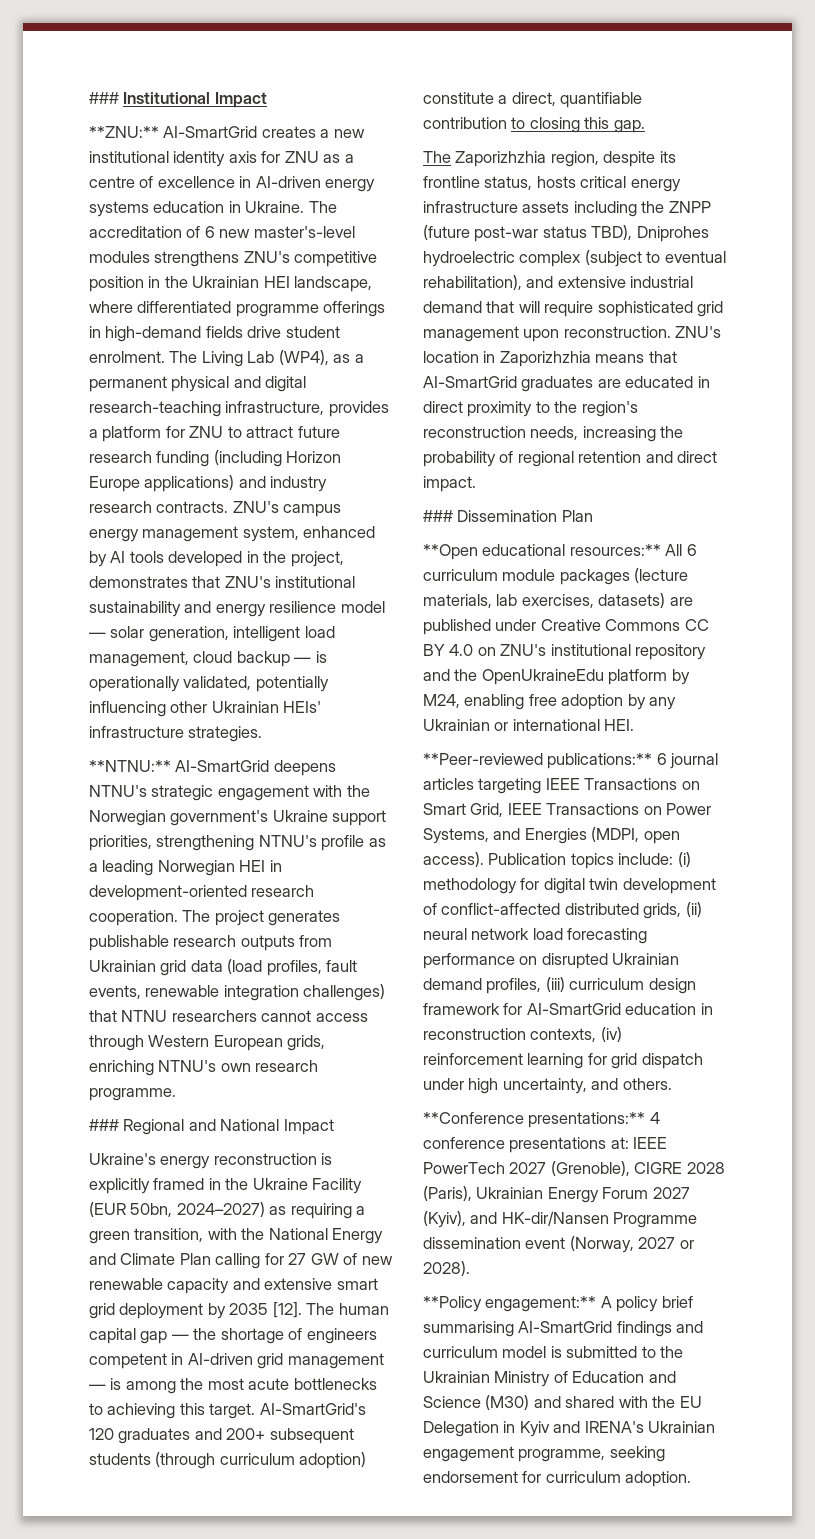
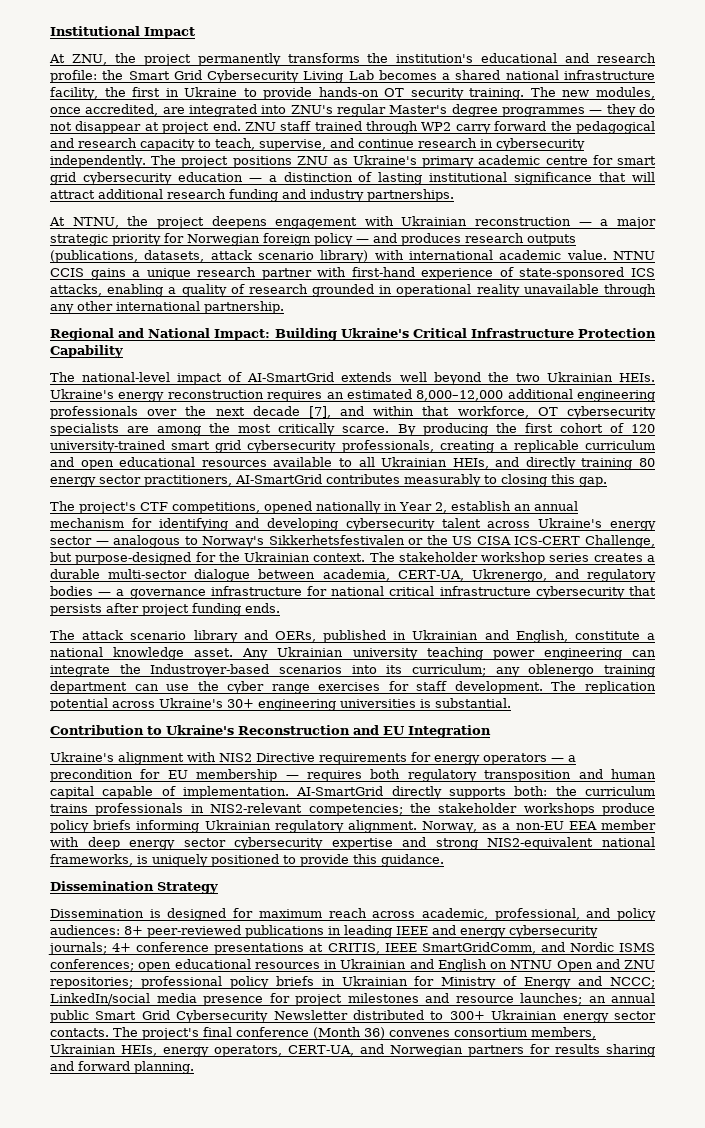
[89,92,119,104] ### -> (50, 31) none
[89,126,365,138] [89,151,354,167] [89,176,376,192] [89,201,337,217] [89,226,355,238] [89,251,378,267] [89,276,373,292] [89,301,386,317] [89,326,340,342] [89,350,364,367] [89,376,307,392] [89,401,389,417] [89,426,340,442] [89,450,342,467] [89,475,328,492] [89,501,342,517] [89,526,376,542] [89,551,344,567] [89,576,356,588] [89,601,385,617] [89,626,335,642] [89,651,327,667] [89,676,329,692] [89,701,322,717] [89,726,263,742] [89,760,336,776] [89,785,370,801] [89,810,387,826] [89,835,386,851] [89,860,282,876] [89,885,315,901] [89,910,341,926] [89,935,333,951] [89,959,358,976] [89,984,386,1001] [89,1010,368,1022] [89,1035,326,1051] [89,1060,319,1076] [89,1088,176,1101] [89,1119,334,1135] [89,1153,333,1169] [89,1178,363,1194] [89,1202,366,1219] [89,1228,384,1244] [89,1253,393,1269] [89,1278,378,1294] [89,1302,389,1319] [89,1328,377,1344] [89,1353,384,1369] [89,1378,377,1394] [89,1403,366,1419] [89,1428,354,1444] [89,1452,367,1469] [423,92,643,108] [423,117,507,129] **ZNU:** AI-SmartGrid creates a new institutional identity axis for ZNU as a centre of excellence in AI-driven energy systems education in Ukraine. The accreditation of 6 new master's-level modules strengthens ZNU's competitive position in the Ukrainian HEI landscape, where differentiated programme offerings in high-demand fields drive student enrolment. The Living Lab (WP4), as a permanent physical and digital research-teaching infrastructure, provides a platform for ZNU to attract future research funding (including Horizon Europe applications) and industry research contracts. ZNU's campus energy management system, enhanced by AI tools developed in the project, demonstrates that ZNU's institutional sustainability and energy resilience model — solar generation, intelligent load management, cloud backup — is operationally validated, potentially influencing other Ukrainian HEIs' infrastructure strategies. // **NTNU:** AI-SmartGrid deepens NTNU's strategic engagement with the Norwegian government's Ukraine support priorities, strengthening NTNU's profile as a leading Norwegian HEI in development-oriented research cooperation. The project generates publishable research outputs from Ukrainian grid data (load profiles, fault events, renewable integration challenges) that NTNU researchers cannot access through Western European grids, enriching NTNU's own research programme. // ### Regional and National Impact // Ukraine's energy reconstruction is explicitly framed in the Ukraine Facility (EUR 50bn, 2024–2027) as requiring a green transition, with the National Energy and Climate Plan calling for 27 GW of new renewable capacity and extensive smart grid deployment by 2035 [12]. The human capital gap — the shortage of engineers competent in AI-driven grid management — is among the most acute bottlenecks to achieving this target. AI-SmartGrid's 120 graduates and 200+ subsequent students (through curriculum adoption) constitute a direct, quantifiable contribution -> [49,53,656,66] [50,70,655,83] [50,87,655,100] [50,104,656,117] [50,121,655,134] [50,138,585,151] [50,155,656,168] [50,172,655,185] [50,189,454,202] [49,216,657,229] [50,233,576,246] [50,250,655,263] [50,267,655,280] [50,284,656,297] [50,301,284,314] [50,328,656,341] [50,345,123,358] [50,372,655,385] [50,389,655,402] [50,406,656,419] [50,423,656,436] [50,440,655,453] [50,457,655,470] [50,474,481,487] At ZNU, the project permanently transforms the institution's educational and research profile: the Smart Grid Cybersecurity Living Lab becomes a shared national infrastructure facility, the first in Ukraine to provide hands-on OT security training. The new modules, once accredited, are integrated into ZNU's regular Master's degree programmes — they do not disappear at project end. ZNU staff trained through WP2 carry forward the pedagogical and research capacity to teach, supervise, and continue research in cybersecurity independently. The project positions ZNU as Ukraine's primary academic centre for smart grid cybersecurity education — a distinction of lasting institutional significance that will attract additional research funding and industry partnerships. // At NTNU, the project deepens engagement with Ukrainian reconstruction — a major strategic priority for Norwegian foreign policy — and produces research outputs (publications, datasets, attack scenario library) with international academic value. NTNU CCIS gains a unique research partner with first-hand experience of state-sponsored ICS attacks, enabling a quality of research grounded in operational reality unavailable through any other international partnership. // Regional and National Impact: Building Ukraine's Critical Infrastructure Protection Capability // The national-level impact of AI-SmartGrid extends well beyond the two Ukrainian HEIs. Ukraine's energy reconstruction requires an estimated 8,000–12,000 additional engineering professionals over the next decade [7], and within that workforce, OT cybersecurity specialists are among the most critically scarce. By producing the first cohort of 120 university-trained smart grid cybersecurity professionals, creating a replicable curriculum and open educational resources available to all Ukrainian HEIs, and directly training 80 energy sector practitioners, AI-SmartGrid contributes measurably
[455,151,676,167] [423,176,681,192] [423,201,711,217] [423,225,709,242] [423,250,726,267] [423,275,694,290] [423,301,724,317] [423,326,722,342] [423,351,677,367] [423,376,710,392] [423,401,638,417] [423,426,684,442] [423,451,718,467] [423,476,476,492] [423,510,593,522] [423,544,697,560] [423,568,689,585] [423,593,693,608] [423,619,709,635] [423,644,707,660] [423,669,690,685] [423,694,677,710] [423,719,635,731] [423,753,719,769] [423,778,700,794] [423,803,712,817] [423,827,680,844] [423,852,691,869] [423,878,716,894] [423,902,702,919] [423,928,648,944] [423,953,680,969] [423,977,696,994] [423,1003,713,1015] [423,1027,622,1042] [423,1053,703,1069] [423,1078,672,1094] [423,1112,660,1128] [423,1137,668,1153] [423,1161,725,1176] [423,1186,690,1203] [423,1211,698,1228] [423,1236,694,1253] [423,1261,470,1276] [423,1296,693,1312] [423,1321,704,1337] [423,1346,684,1358] [423,1371,676,1387] [423,1395,702,1410] [423,1421,716,1437] [423,1446,665,1462] [423,1471,692,1487] Zaporizhzhia region, despite its frontline status, hosts critical energy infrastructure assets including the ZNPP (future post-war status TBD), Dniprohes hydroelectric complex (subject to eventual rehabilitation), and extensive industrial demand that will require sophisticated grid management upon reconstruction. ZNU's location in Zaporizhzhia means that AI-SmartGrid graduates are educated in direct proximity to the region's reconstruction needs, increasing the probability of regional retention and direct impact. // ### Dissemination Plan // **Open educational resources:** All 6 curriculum module packages (lecture materials, lab exercises, datasets) are published under Creative Commons CC BY 4.0 on ZNU's institutional repository and the OpenUkraineEdu platform by M24, enabling free adoption by any Ukrainian or international HEI. // **Peer-reviewed publications:** 6 journal articles targeting IEEE Transactions on Smart Grid, IEEE Transactions on Power Systems, and Energies (MDPI, open access). Publication topics include: (i) methodology for digital twin development of conflict-affected distributed grids, (ii) neural network load forecasting performance on disrupted Ukrainian demand profiles, (iii) curriculum design framework for AI-SmartGrid education in reconstruction contexts, (iv) reinforcement learning for grid dispatch under high uncertainty, and others. // **Conference presentations:** 4 conference presentations at: IEEE PowerTech 2027 (Grenoble), CIGRE 2028 (Paris), Ukrainian Energy Forum 2027 (Kyiv), and HK-dir/Nansen Programme dissemination event (Norway, 2027 or 2028). // **Policy engagement:** A policy brief summarising AI-SmartGrid findings and curriculum model is submitted to the Ukrainian Ministry of Education and Science (M30) and shared with the EU Delegation in Kyiv and IRENA's Ukrainian engagement programme, seeking endorsement for curriculum adoption. -> [79,501,578,514] [50,518,656,531] [50,535,655,548] [50,552,655,565] [50,569,656,582] [50,586,656,599] [50,603,280,616] [50,630,655,643] [50,647,656,660] [50,664,656,677] [50,681,656,694] [50,698,511,711] [50,725,491,738] [50,752,576,765] [50,769,656,782] [50,786,655,799] [50,803,655,816] [50,820,656,833] [50,837,655,850] [50,854,444,867] [50,881,218,894] [50,908,656,921] [50,925,598,938] [48,942,656,955] [50,959,655,972] [50,976,656,989] [50,993,655,1006] [50,1010,656,1023] [50,1027,596,1040] [50,1044,655,1057] [50,1061,194,1074] project's CTF competitions, opened nationally in Year 2, establish an annual mechanism for identifying and developing cybersecurity talent across Ukraine's energy sector — analogous to Norway's Sikkerhetsfestivalen or the US CISA ICS-CERT Challenge, but purpose-designed for the Ukrainian context. The stakeholder workshop series creates a durable multi-sector dialogue between academia, CERT-UA, Ukrenergo, and regulatory bodies — a governance infrastructure for national critical infrastructure cybersecurity that persists after project funding ends. // The attack scenario library and OERs, published in Ukrainian and English, constitute a national knowledge asset. Any Ukrainian university teaching power engineering can integrate the Industroyer-based scenarios into its curriculum; any oblenergo training department can use the cyber range exercises for staff development. The replication potential across Ukraine's 30+ engineering universities is substantial. // Contribution to Ukraine's Reconstruction and EU Integration // Ukraine's alignment with NIS2 Directive requirements for energy operators — a precondition for EU membership — requires both regulatory transposition and human capital capable of implementation. AI-SmartGrid directly supports both: the curriculum trains professionals in NIS2-relevant competencies; the stakeholder workshops produce policy briefs informing Ukrainian regulatory alignment. Norway, as a non-EU EEA member with deep energy sector cybersecurity expertise and strong NIS2-equivalent national frameworks, is uniquely positioned to provide this guidance. // Dissemination Strategy // Dissemination is designed for maximum reach across academic, professional, and policy audiences: 8+ peer-reviewed publications in leading IEEE and energy cybersecurity journals; 4+ conference presentations at CRITIS, IEEE SmartGridComm, and Nordic ISMS conferences; open educational resources in Ukrainian and English on NTNU Open and ZNU repositories; professional policy briefs in Ukrainian for Ministry of Energy and NCCC; LinkedIn/social media presence for project milestones and resource launches; an annual public Smart Grid Cybersecurity Newsletter distributed to 300+ Ukrainian energy sector contacts. The project's final conference (Month 36) convenes consortium members, Ukrainian HEIs, energy operators, CERT-UA, and Norwegian partners for results sharing and forward planning.

